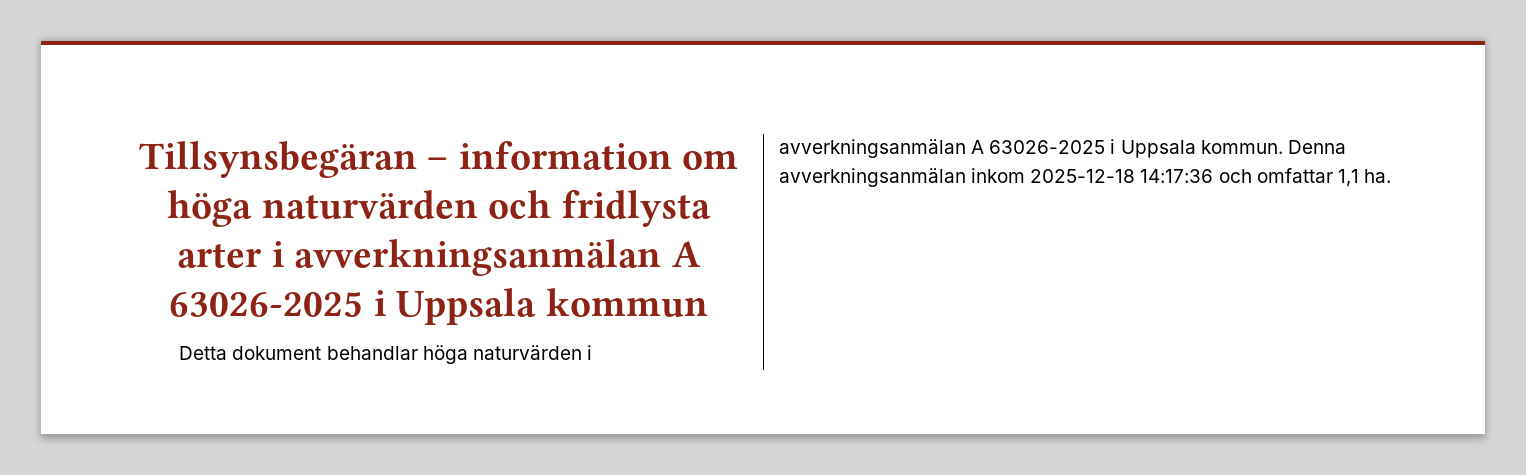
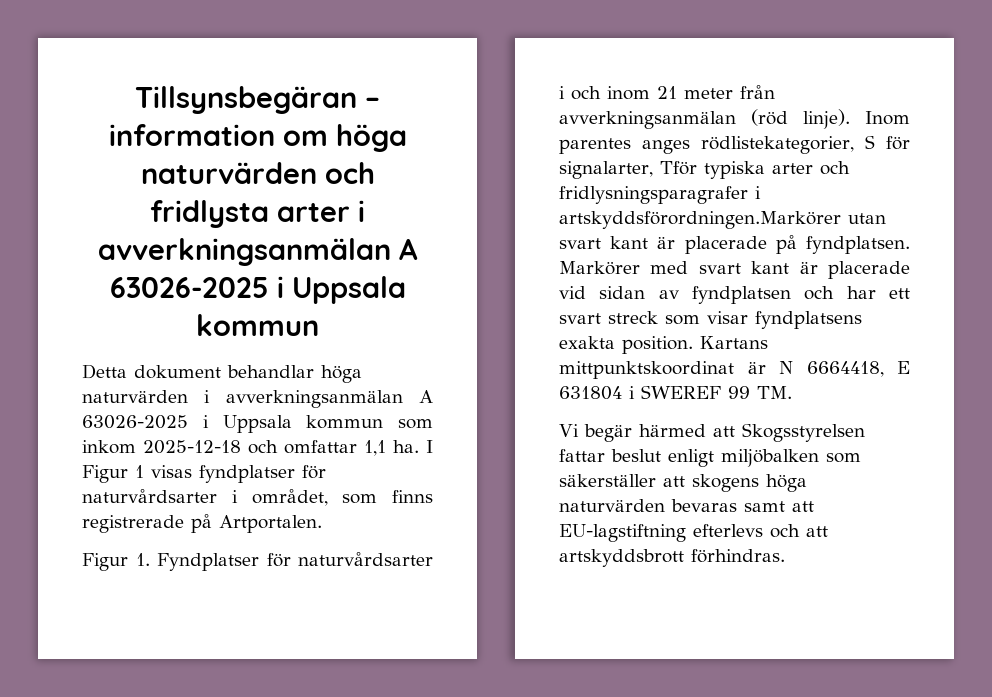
[1200,140,1346,154] [779,168,966,187] kommun. Denna avverkningsanmälan -> [306,415,433,429] kommun som
[1140,169,1214,183] 14:17:36 -> (241, 447) none
(1391, 176) none -> [426,440,433,453] [82,465,326,483] [82,489,433,506] [82,514,322,533] [82,552,433,571] [559,85,775,100] [559,109,910,129] [559,135,910,154] [559,161,850,179] [559,186,761,204] [559,211,886,229] [559,235,910,254] [559,261,910,279] [559,286,910,304] [559,311,862,329] [559,336,768,354] [559,361,910,379] [559,385,792,400] [559,423,865,442] [559,449,861,467] [559,474,807,492] [559,499,814,512] [559,524,828,542] [559,549,785,567] I Figur 1 visas fyndplatser för naturvårdsarter i området, som finns registrerade på Artportalen. // Figur 1. Fyndplatser för naturvårdsarter i och inom 21 meter från avverkningsanmälan (röd linje). Inom parentes anges rödlistekategorier, S för signalarter, Tför typiska arter och fridlysningsparagrafer i artskyddsförordningen.Markörer utan svart kant är placerade på fyndplatsen. Markörer med svart kant är placerade vid sidan av fyndplatsen och har ett svart streck som visar fyndplatsens exakta position. Kartans mittpunktskoordinat är N 6664418, E 631804 i SWEREF 99 TM. // Vi begär härmed att Skogsstyrelsen fattar beslut enligt miljöbalken som säkerställer att skogens höga naturvärden bevaras samt att EU-lagstiftning efterlevs och att artskyddsbrott förhindras.

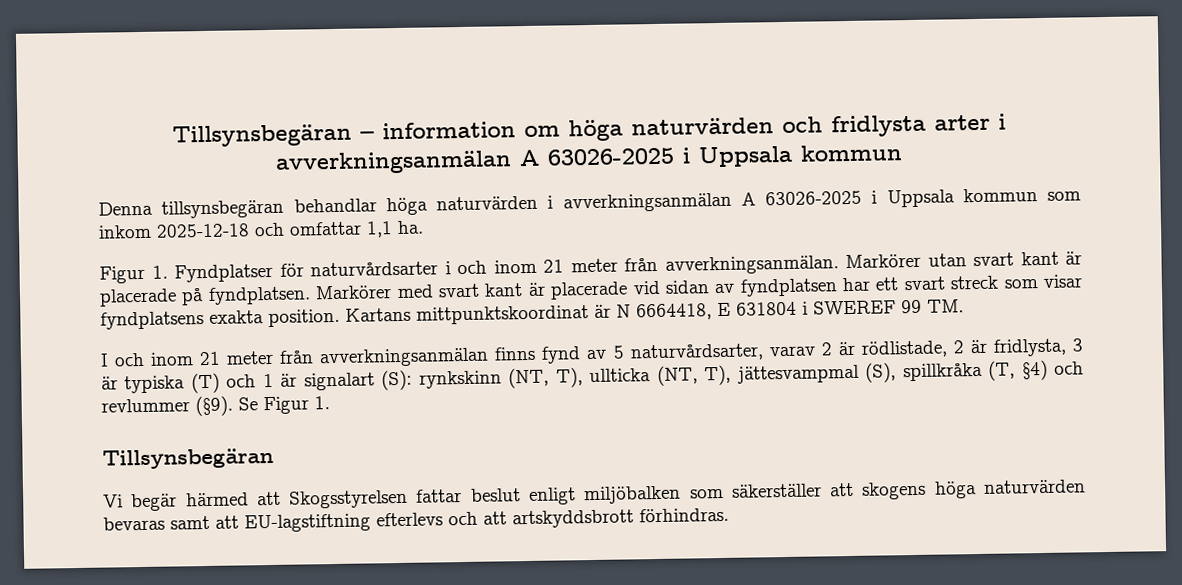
[82,364,221,379] Detta dokument -> [98,199,285,219] Denna tillsynsbegäran
[426,440,433,453] [82,465,326,483] [82,489,433,506] [82,514,322,533] I Figur 1 visas fyndplatser för naturvårdsarter i området, som finns registrerade på Artportalen. -> (424, 227) none
[559,109,910,129] [559,135,910,154] [559,161,850,179] [559,186,761,204] [559,211,841,229] avverkningsanmälan (röd linje). Inom parentes anges rödlistekategorier, S för signalarter, Tför typiska arter och fridlysningsparagrafer i artskyddsförordningen.Markörer -> [664,253,921,275] avverkningsanmälan. Markörer
[804,286,835,300] och -> (838, 287) none
(792, 392) none -> [100,338,1084,368] [101,359,1085,394] [101,395,330,417] [102,447,274,470] // I och inom 21 meter från avverkningsanmälan finns fynd av 5 naturvårdsarter, varav 2 är rödlistade, 2 är fridlysta, 3 är typiska (T) och 1 är signalart (S): rynkskinn (NT, T), ullticka (NT, T), jättesvampmal (S), spillkråka (T, §4) och revlummer (§9). Se Figur 1. // Tillsynsbegäran

